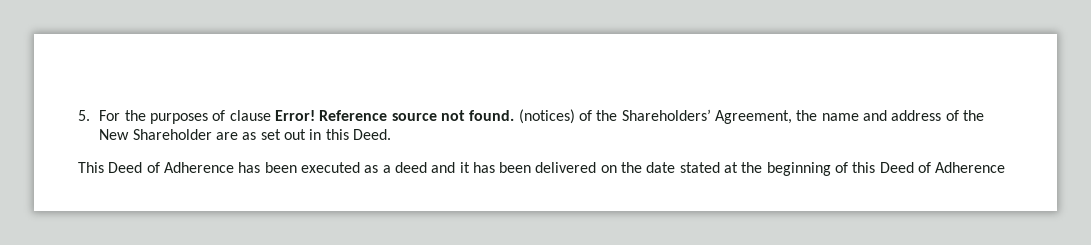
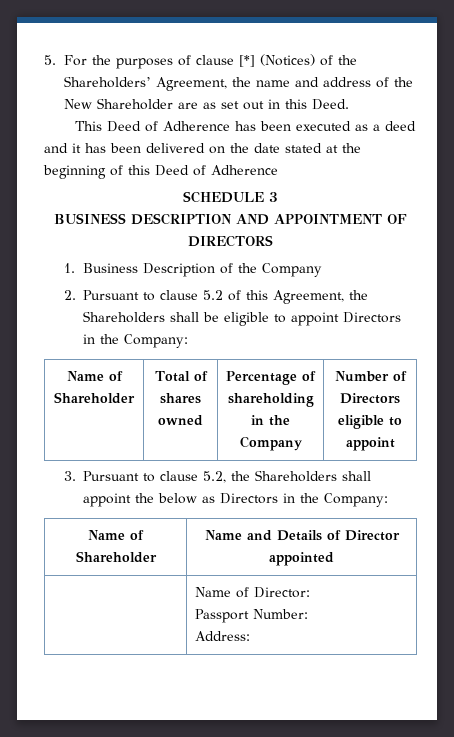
[275,109,575,124] Error! Reference source not found. (notices) -> [238,54,315,67] [*] (Notices)
(1006, 167) none -> [183,191,278,203] [54,213,407,225] [188,235,273,247] [63,263,323,277] [63,290,369,304] [83,311,402,326] [83,334,189,348] [66,371,123,381] [54,392,135,404] [154,371,208,382] [160,393,201,404] [158,415,203,426] [226,371,316,385] [227,393,314,407] [251,415,290,426] [239,436,302,451] [334,371,407,382] [340,393,400,404] [338,415,402,429] [345,437,395,451] [63,470,372,483] [83,493,389,507] [88,530,144,540] [75,551,157,563] [204,530,400,541] [269,552,334,566] [194,587,310,598] [194,609,308,623] [194,631,250,641] // SCHEDULE 3 // BUSINESS DESCRIPTION AND APPOINTMENT OF DIRECTORS // 1. Business Description of the Company // 2. Pursuant to clause 5.2 of this Agreement, the Shareholders shall be eligible to appoint Directors in the Company: // Name of Shareholder | Total of shares owned | Percentage of shareholding in the Company | Number of Directors eligible to appoint // 3. Pursuant to clause 5.2, the Shareholders shall appoint the below as Directors in the Company: // Name of Shareholder | Name and Details of Director appointed // | Name of Director: // Passport Number: // Address:

